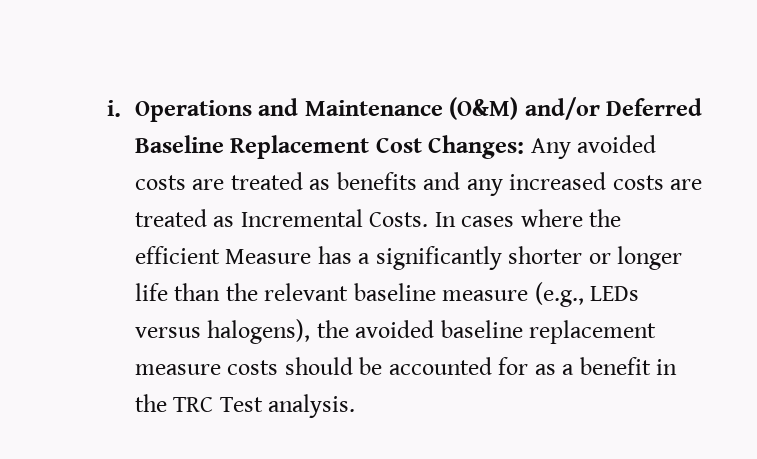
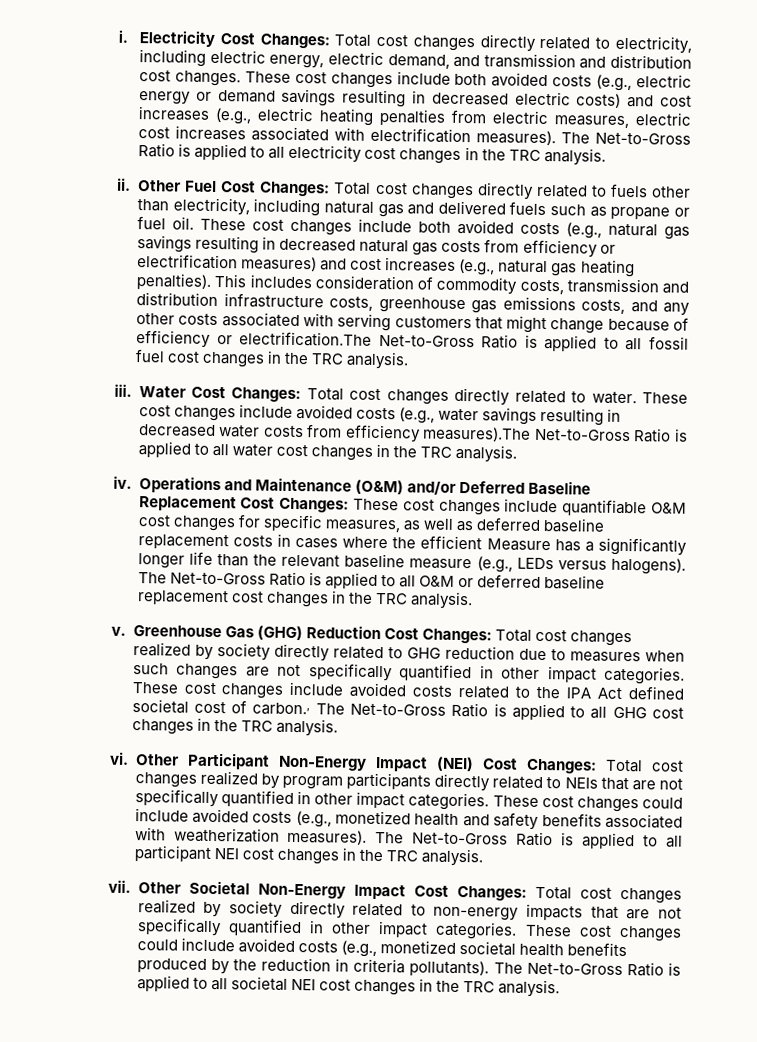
(122, 108) none -> [139,30,693,54] [139,49,693,69] [139,70,692,92] [139,88,692,108] [138,106,693,129] [138,125,691,146] [138,143,606,166] [117,177,691,200] [137,197,691,220] [137,216,690,240] [137,235,616,258] [137,254,635,278] [136,273,690,295] [136,292,691,316] [136,312,689,334] [136,330,689,352] [135,349,410,370] [114,383,689,406] [138,404,622,426] [138,424,689,443] [137,441,518,463] [113,475,133,489] Electricity Cost Changes: Total cost changes directly related to electricity, including electric energy, electric demand, and transmission and distribution cost changes. These cost changes include both avoided costs (e.g., electric energy or demand savings resulting in decreased electric costs) and cost increases (e.g., electric heating penalties from electric measures, electric cost increases associated with electrification measures). The Net-to-Gross Ratio is applied to all electricity cost changes in the TRC analysis. // ii. Other Fuel Cost Changes: Total cost changes directly related to fuels other than electricity, including natural gas and delivered fuels such as propane or fuel oil. These cost changes include both avoided costs (e.g., natural gas savings resulting in decreased natural gas costs from efficiency or electrification measures) and cost increases (e.g., natural gas heating penalties). This includes consideration of commodity costs, transmission and distribution infrastructure costs, greenhouse gas emissions costs, and any other costs associated with serving customers that might change because of efficiency or electrification.The Net-to-Gross Ratio is applied to all fossil fuel cost changes in the TRC analysis. // iii. Water Cost Changes: Total cost changes directly related to water. These cost changes include avoided costs (e.g., water savings resulting in decreased water costs from efficiency measures).The Net-to-Gross Ratio is applied to all water cost changes in the TRC analysis. // iv.
[530,135,657,159] [134,172,703,196] [134,209,456,227] Any avoided costs are treated as benefits and any increased costs are treated as Incremental Costs. In -> [352,498,688,517] [137,514,606,533] [137,533,291,550] These cost changes include quantifiable O&M cost changes for specific measures, as well as deferred baseline replacement costs in
[508,246,611,264] shorter or -> (688, 546) none
[207,319,657,344] [134,357,678,375] [134,394,356,418] halogens), the avoided baseline replacement measure costs should be accounted for as a benefit in the TRC Test analysis. -> [611,557,686,575] [137,571,606,590] [136,590,473,610] [111,625,632,647] [132,642,686,663] [132,663,686,685] [131,681,685,700] [131,698,684,721] [131,717,338,737] [110,751,685,774] [134,770,683,792] [134,789,683,813] [134,808,683,830] [134,827,684,850] [133,845,483,867] [108,879,683,904] [137,899,682,921] [136,918,683,942] [136,937,627,958] [136,957,681,977] [136,975,561,998] halogens). The Net-to-Gross Ratio is applied to all O&M or deferred baseline replacement cost changes in the TRC analysis. // v. Greenhouse Gas (GHG) Reduction Cost Changes: Total cost changes realized by society directly related to GHG reduction due to measures when such changes are not specifically quantified in other impact categories. These cost changes include avoided costs related to the IPA Act defined societal cost of carbon., The Net-to-Gross Ratio is applied to all GHG cost changes in the TRC analysis. // vi. Other Participant Non-Energy Impact (NEI) Cost Changes: Total cost changes realized by program participants directly related to NEIs that are not specifically quantified in other impact categories. These cost changes could include avoided costs (e.g., monetized health and safety benefits associated with weatherization measures). The Net-to-Gross Ratio is applied to all participant NEI cost changes in the TRC analysis. // vii. Other Societal Non-Energy Impact Cost Changes: Total cost changes realized by society directly related to non-energy impacts that are not specifically quantified in other impact categories. These cost changes could include avoided costs (e.g., monetized societal health benefits produced by the reduction in criteria pollutants). The Net-to-Gross Ratio is applied to all societal NEI cost changes in the TRC analysis.

